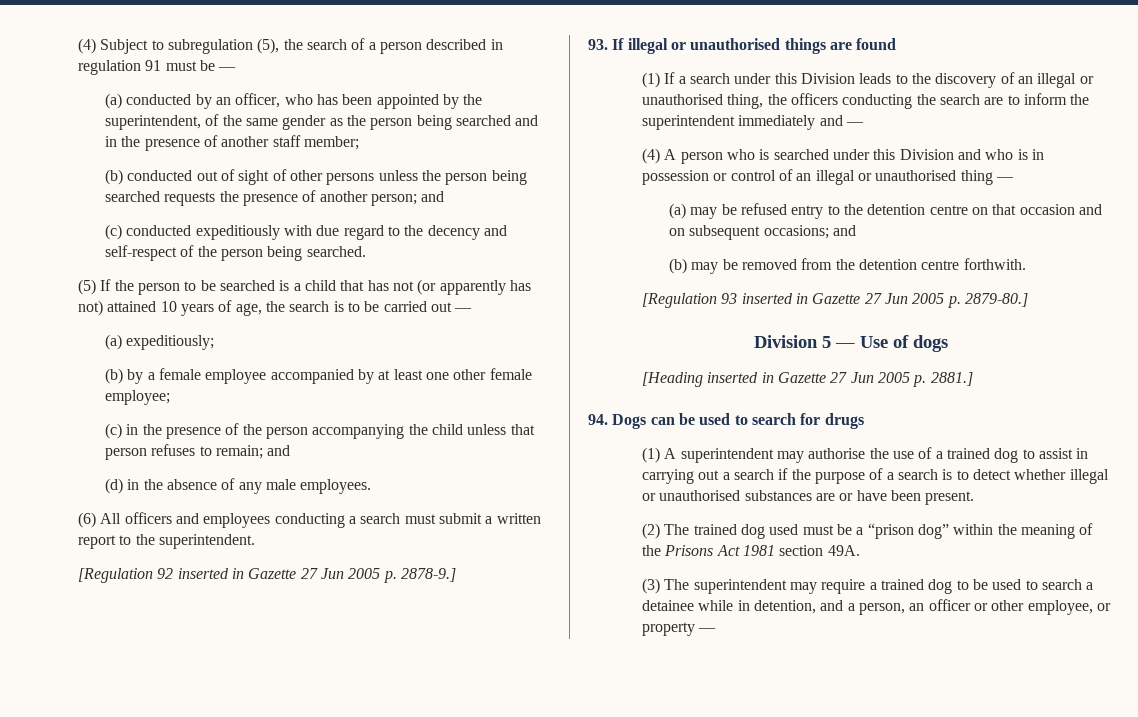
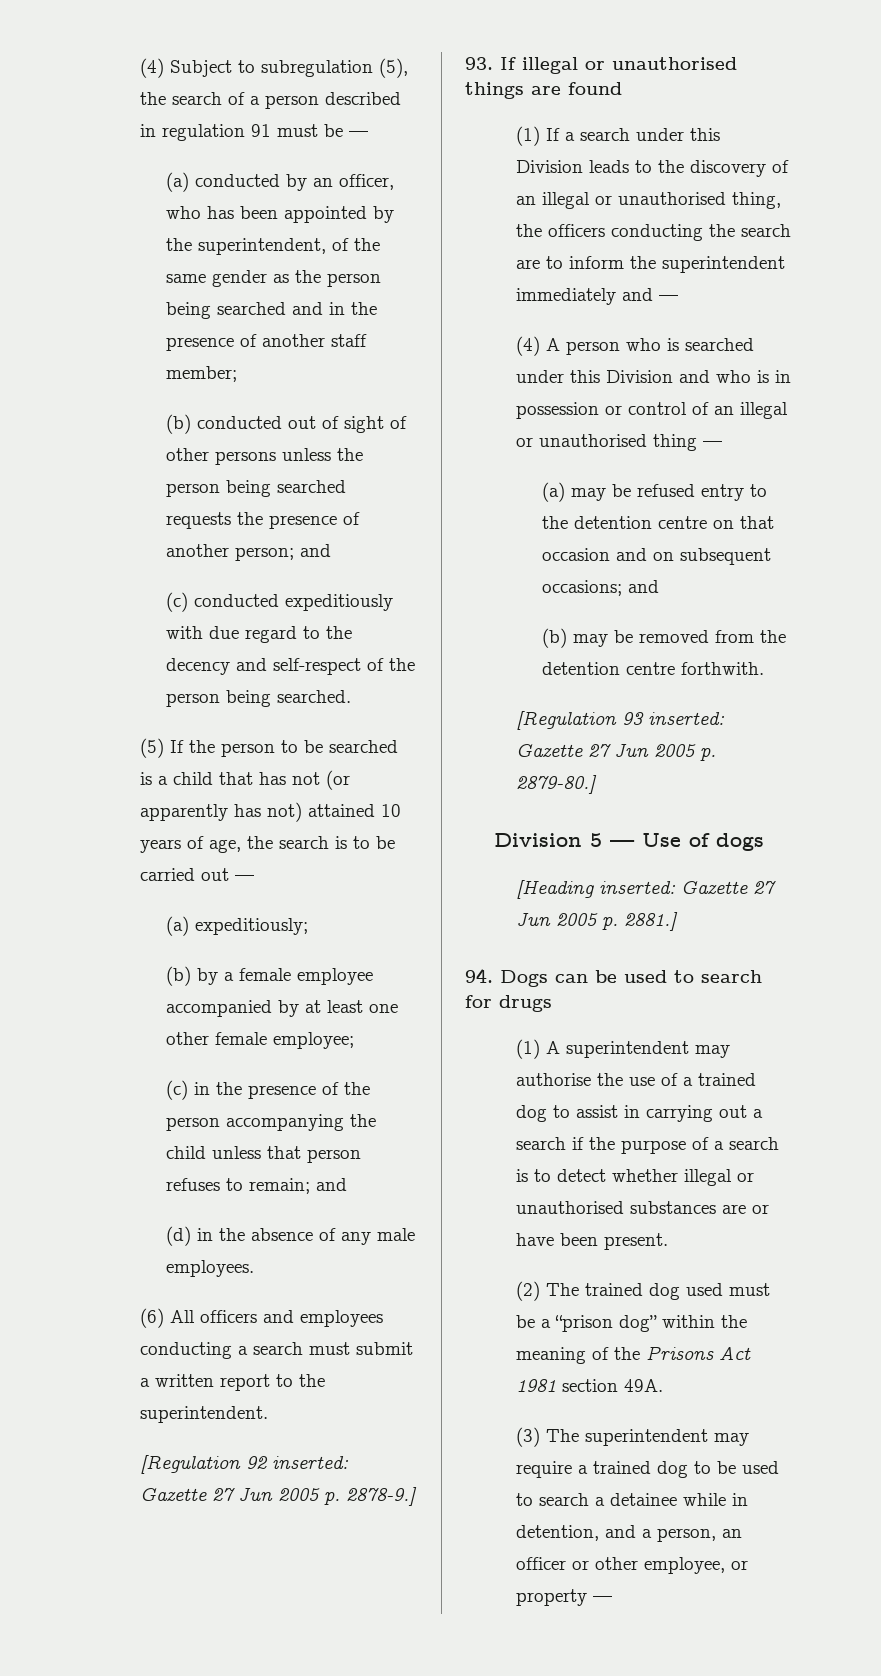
[177,568,245,579] inserted in -> [272,1456,350,1469] inserted:
[741,293,809,304] inserted in -> [648,712,726,725] inserted:
[707,372,774,383] inserted in -> [599,881,677,894] inserted:

